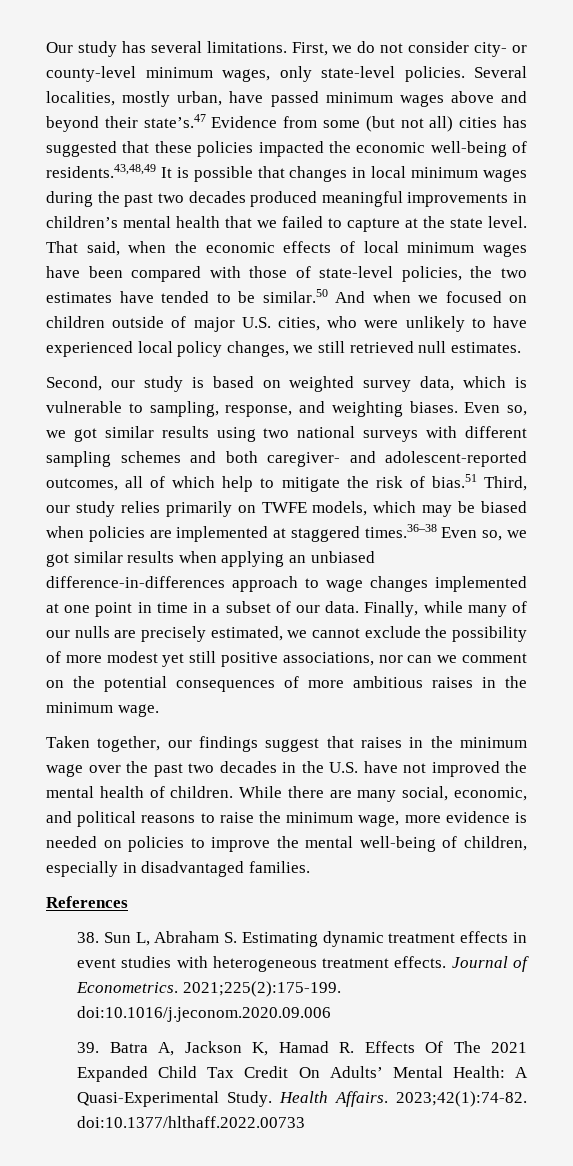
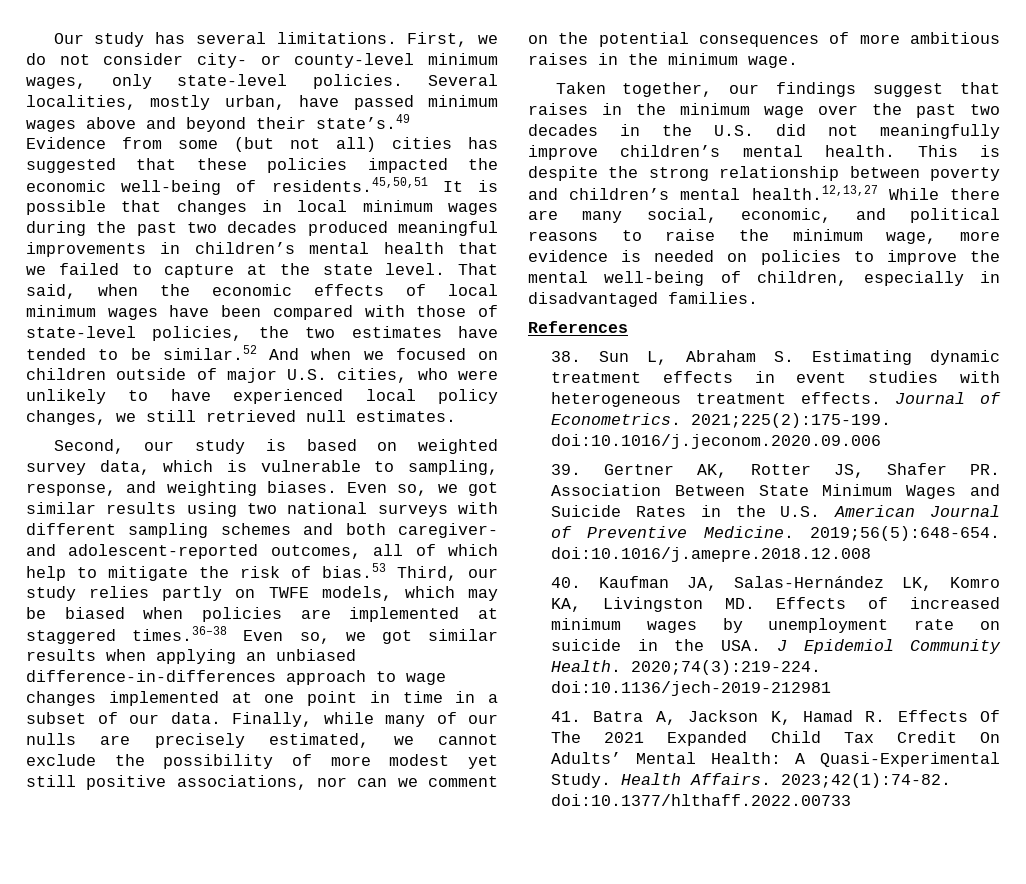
[143,114,206,128] state’s.47 -> [316,114,410,129] state’s.49
[46,164,156,178] residents.43,48,49 -> [271,177,428,192] residents.45,50,51
[262,289,328,303] similar.50 -> [162,345,257,360] similar.52
[431,474,477,488] bias.51 -> [322,563,386,578] bias.53
[165,501,232,517] primarily -> [162,586,223,601] partly
[363,761,527,777] [46,786,234,798] have not improved the mental health of children. -> [776,124,1000,139] [528,145,1000,160] [528,166,1000,181] [528,185,878,200] did not meaningfully improve children’s mental health. This is despite the strong relationship between poverty and children’s mental health.12,13,27
(100, 1047) none -> [604,463,1000,478] [551,484,1000,499] [551,505,1000,517] [551,526,1000,541] [551,547,872,562] [551,576,1000,591] [551,597,1000,612] [551,618,1000,633] [551,639,1001,654] [551,660,822,675] [551,681,832,696] [551,711,582,722] Gertner AK, Rotter JS, Shafer PR. Association Between State Minimum Wages and Suicide Rates in the U.S. American Journal of Preventive Medicine. 2019;56(5):648-654. doi:10.1016/j.amepre.2018.12.008 // 40. Kaufman JA, Salas-Hernández LK, Komro KA, Livingston MD. Effects of increased minimum wages by unemployment rate on suicide in the USA. J Epidemiol Community Health. 2020;74(3):219-224. doi:10.1136/jech-2019-212981 // 41.

